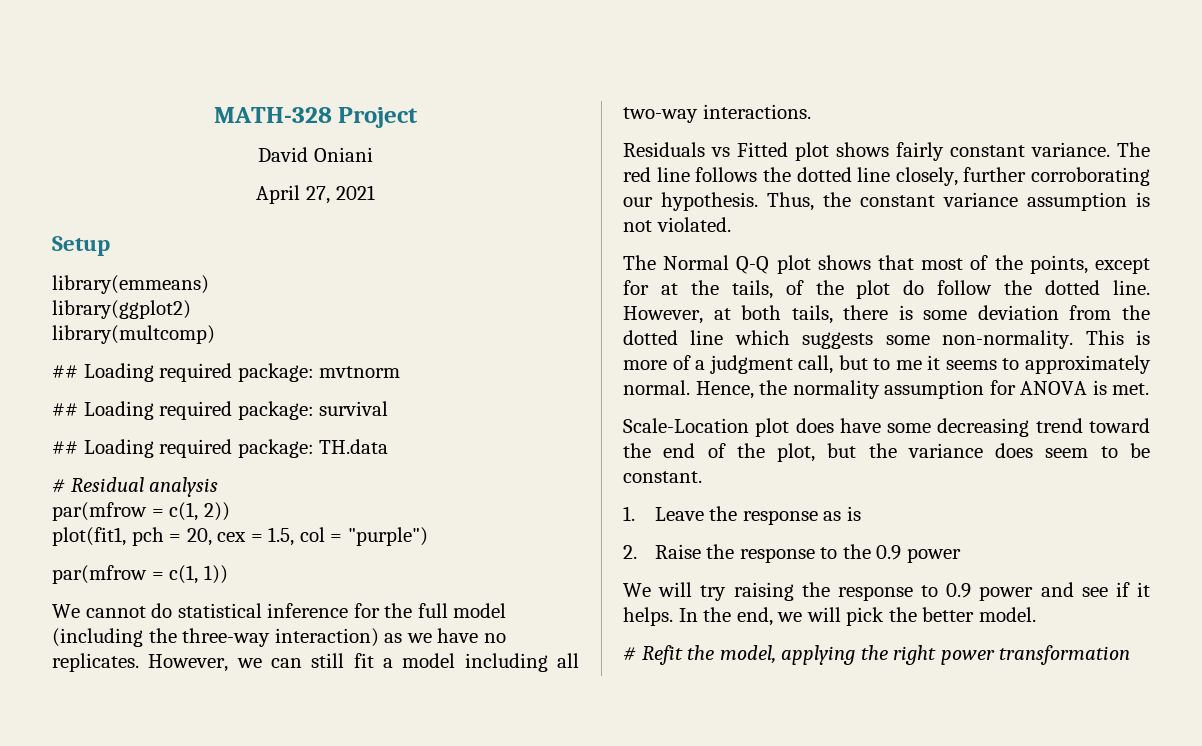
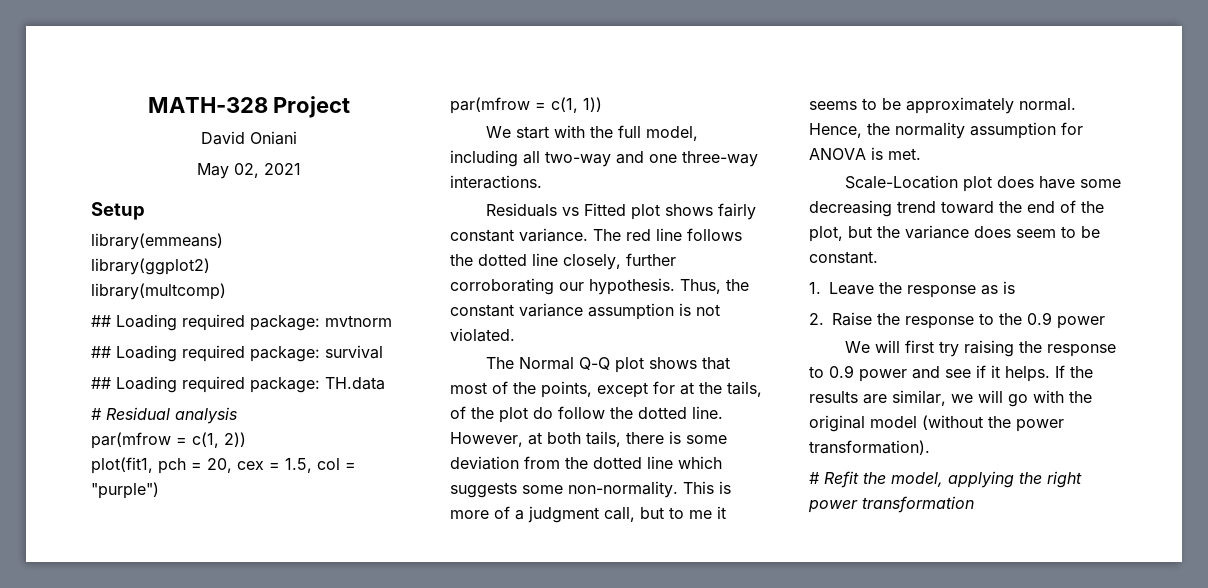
[256,185,330,204] April 27, -> [197,163,259,179] May 02,
[85,603,507,618] [52,628,506,647] [52,653,579,672] [623,107,698,123] cannot do statistical inference for the full model (including the three-way interaction) as we have no replicates. However, we can still fit a model including all two-way -> [516,125,699,141] [450,150,758,167] start with the full model, including all two-way and one three-way
(1020, 364) none -> [882,98,901,110] be
(693, 589) none -> [905,340,935,353] first
[678,607,1036,626] In the end, we will pick the better model. -> [1055,365,1093,378] [809,390,1092,407] [809,415,1064,432] [809,440,930,455] If the results are similar, we will go with the original model (without the power transformation).

